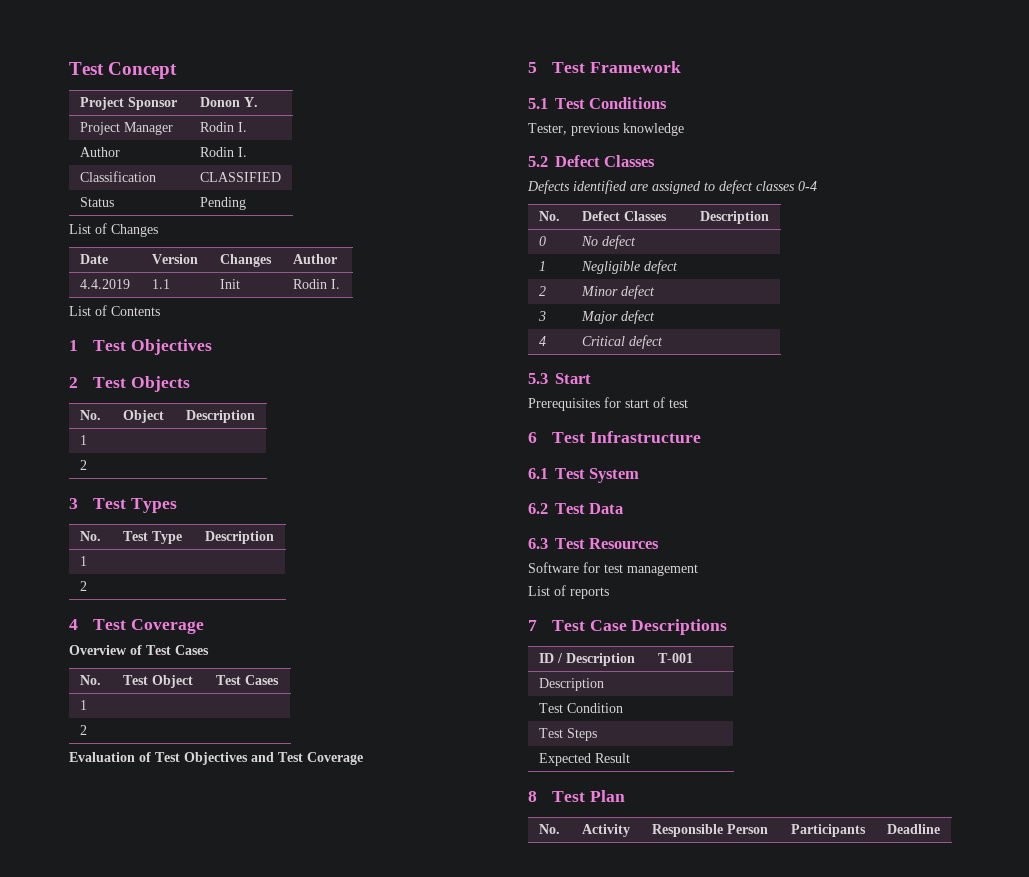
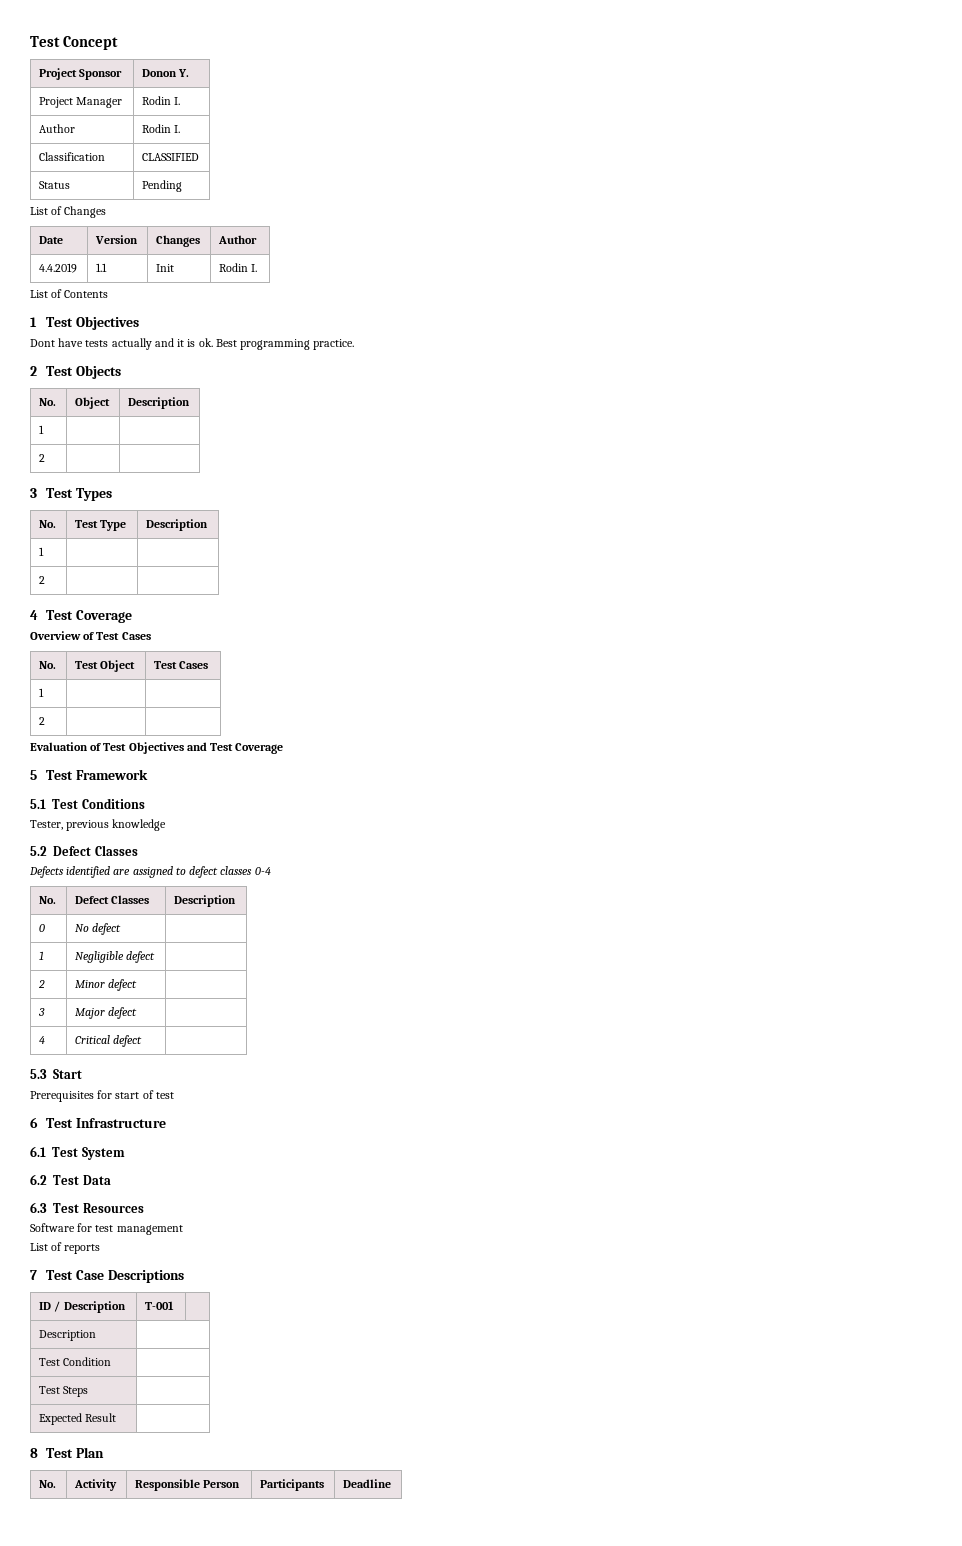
(212, 347) none -> [30,338,355,350] // Dont have tests actually and it is ok. Best programming practice.

